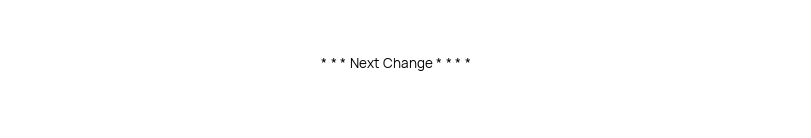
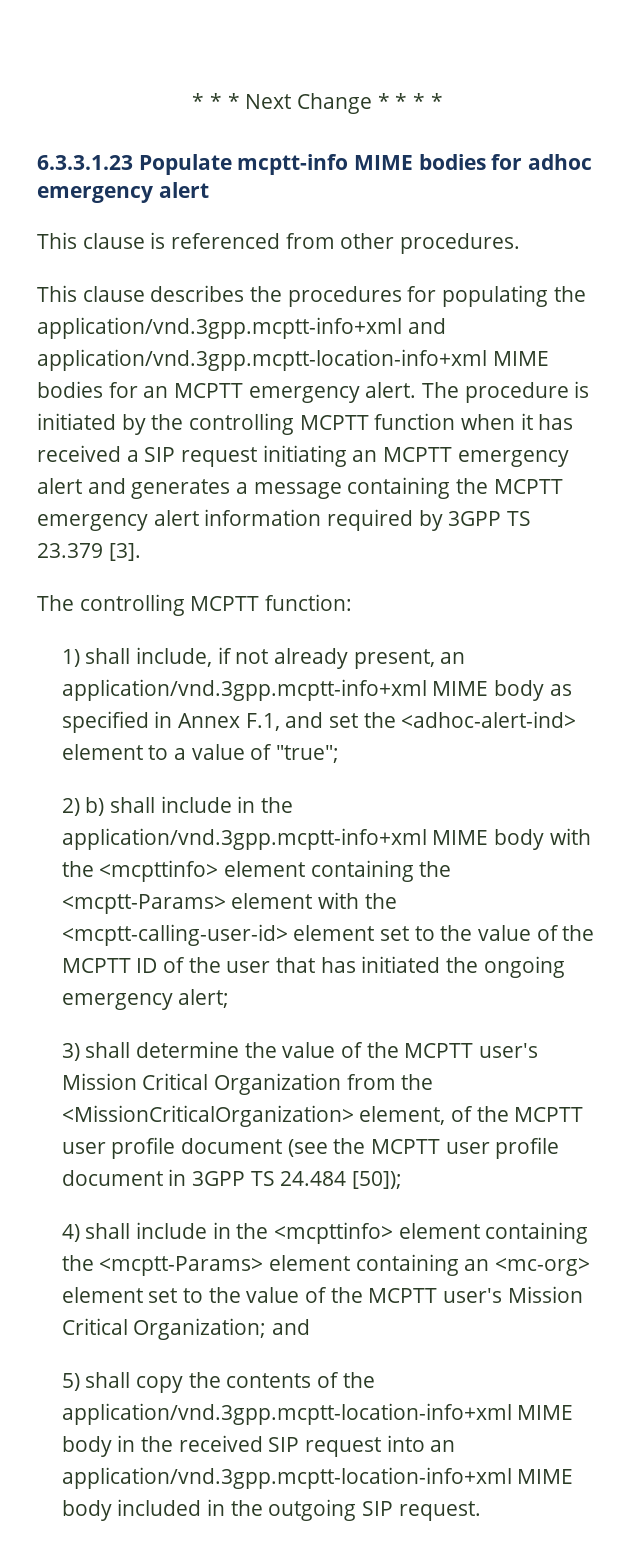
(472, 63) none -> [37,154,593,175] [37,182,209,203] [37,232,521,254] [37,285,586,307] [37,317,446,339] [37,349,549,371] [37,381,590,403] [37,413,574,435] [37,445,569,467] [37,477,563,499] [37,509,532,531] [37,543,141,561] [37,594,353,616] [61,647,466,669] [61,679,572,701] [61,711,577,733] [61,744,339,763] [61,796,293,816] [61,828,591,850] [61,860,452,882] [61,892,397,914] [61,924,595,946] [61,956,565,978] [61,989,230,1010] [61,1041,538,1061] [61,1073,434,1095] [61,1105,584,1127] [61,1137,560,1159] [61,1169,402,1189] [61,1222,589,1244] [61,1254,590,1276] [61,1286,583,1303] [61,1318,310,1340] [61,1372,375,1393] [61,1403,574,1425] [61,1435,456,1457] [61,1467,574,1489] [61,1499,481,1521] // 6.3.3.1.23 Populate mcptt-info MIME bodies for adhoc emergency alert // This clause is referenced from other procedures. // This clause describes the procedures for populating the application/vnd.3gpp.mcptt-info+xml and application/vnd.3gpp.mcptt-location-info+xml MIME bodies for an MCPTT emergency alert. The procedure is initiated by the controlling MCPTT function when it has received a SIP request initiating an MCPTT emergency alert and generates a message containing the MCPTT emergency alert information required by 3GPP TS 23.379 [3]. // The controlling MCPTT function: // 1) shall include, if not already present, an application/vnd.3gpp.mcptt-info+xml MIME body as specified in Annex F.1, and set the <adhoc-alert-ind> element to a value of "true"; // 2) b) shall include in the application/vnd.3gpp.mcptt-info+xml MIME body with the <mcpttinfo> element containing the <mcptt-Params> element with the <mcptt-calling-user-id> element set to the value of the MCPTT ID of the user that has initiated the ongoing emergency alert; // 3) shall determine the value of the MCPTT user's Mission Critical Organization from the <MissionCriticalOrganization> element, of the MCPTT user profile document (see the MCPTT user profile document in 3GPP TS 24.484 [50]); // 4) shall include in the <mcpttinfo> element containing the <mcptt-Params> element containing an <mc-org> element set to the value of the MCPTT user's Mission Critical Organization; and // 5) shall copy the contents of the application/vnd.3gpp.mcptt-location-info+xml MIME body in the received SIP request into an application/vnd.3gpp.mcptt-location-info+xml MIME body included in the outgoing SIP request.

